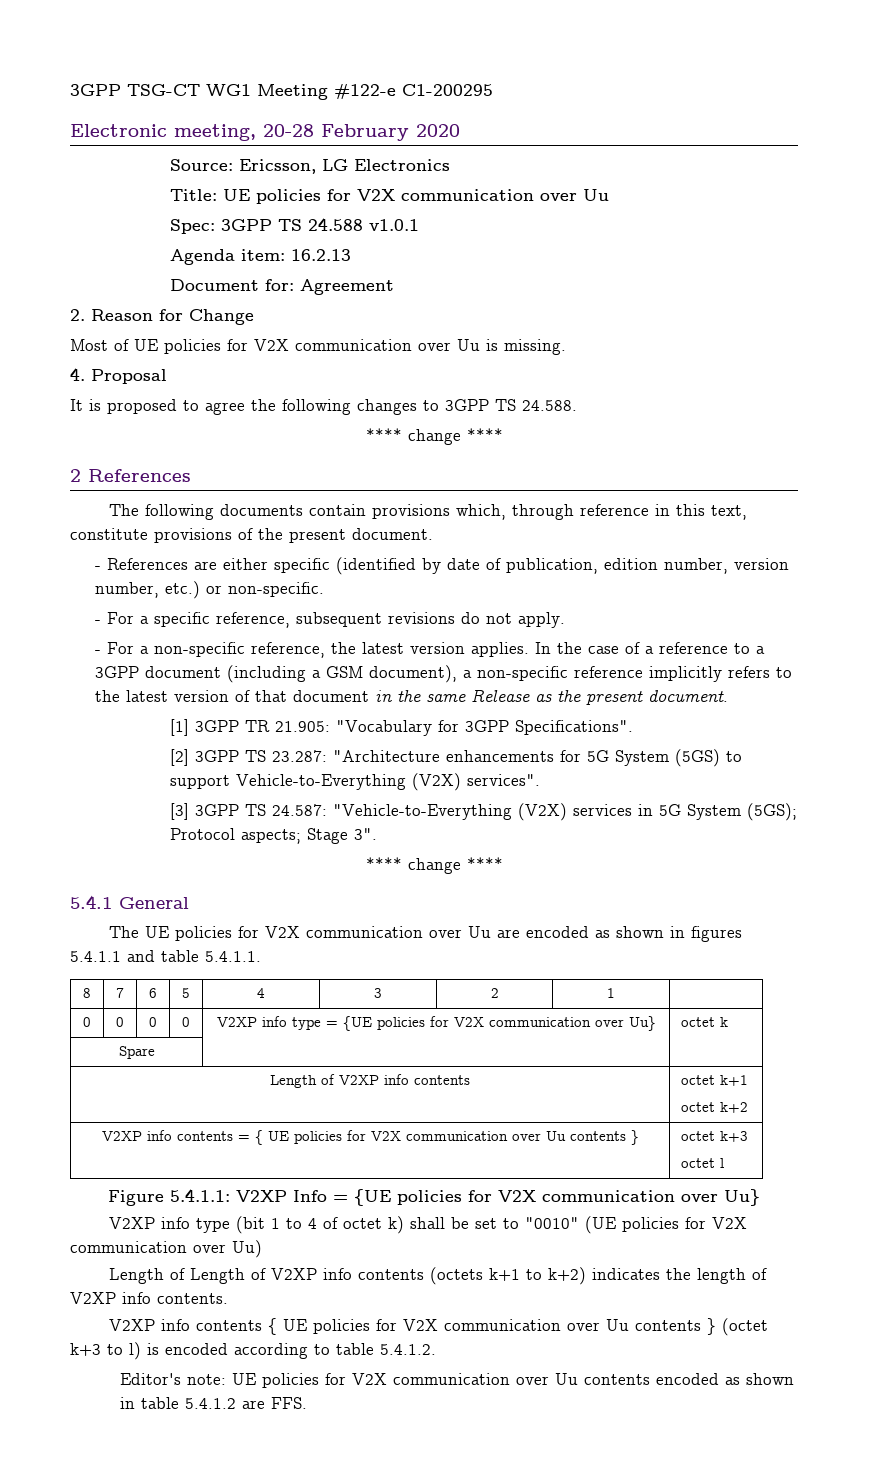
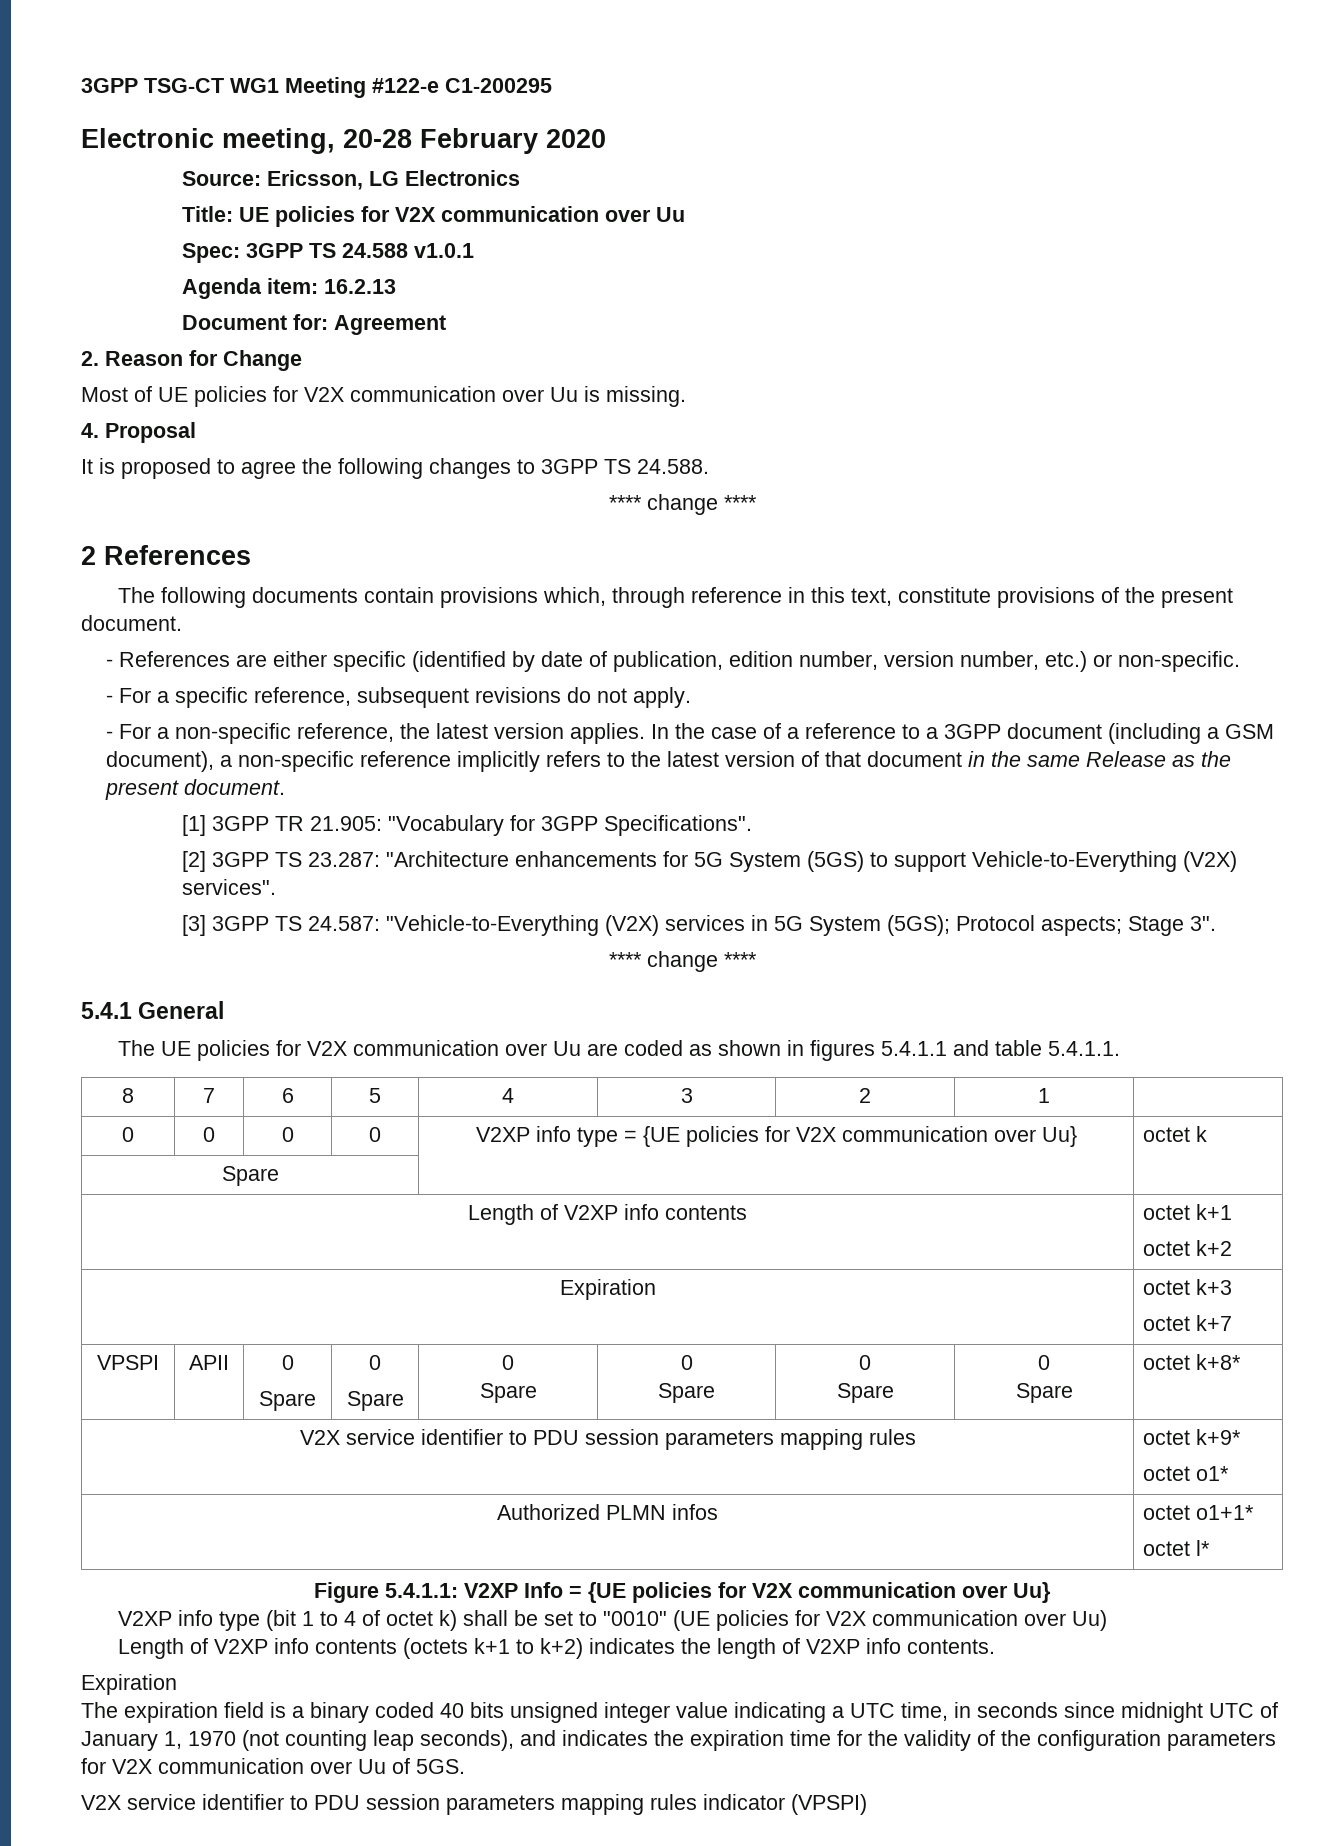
[525,926,589,938] encoded -> [624,1040,684,1056] coded
[101,1130,639,1145] [681,1131,749,1142] [681,1158,725,1168] V2XP info contents = { UE policies for V2X communication over Uu contents } | octet k+3 // octet l -> [559,1279,656,1300] [1143,1279,1233,1295] [1143,1315,1233,1331] [97,1355,159,1370] [189,1355,229,1370] [281,1355,294,1370] [259,1391,316,1411] [369,1355,381,1370] [346,1391,404,1411] [502,1355,514,1370] [479,1383,537,1403] [680,1355,693,1370] [658,1383,715,1403] [859,1355,871,1370] [836,1383,894,1403] [1038,1355,1050,1370] [1015,1383,1073,1403] [1143,1354,1242,1370] [299,1429,916,1450] [1143,1429,1242,1445] [1143,1466,1230,1481] [497,1504,718,1520] [1143,1505,1255,1520] [1143,1540,1211,1556] Expiration | octet k+3 // octet k+7 // VPSPI | APII | 0 // Spare | 0 // Spare | 0 // Spare | 0 // Spare | 0 // Spare | 0 // Spare | octet k+8* // V2X service identifier to PDU session parameters mapping rules | octet k+9* // octet o1* // Authorized PLMN infos | octet o1+1* // octet l*
[189,1268,266,1284] Length of -> (209, 1646) none
[108,1318,768,1336] [70,1342,436,1360] [120,1373,795,1388] [120,1397,308,1409] V2XP info contents { UE policies for V2X communication over Uu contents } (octet k+3 to l) is encoded according to table 5.4.1.2. // Editor's note: UE policies for V2X communication over Uu contents encoded as shown in table 5.4.1.2 are FFS. -> [81,1674,177,1695] [81,1702,1278,1723] [81,1730,1276,1751] [81,1758,465,1774] [81,1794,867,1815] Expiration // The expiration field is a binary coded 40 bits unsigned integer value indicating a UTC time, in seconds since midnight UTC of January 1, 1970 (not counting leap seconds), and indicates the expiration time for the validity of the configuration parameters for V2X communication over Uu of 5GS. // V2X service identifier to PDU session parameters mapping rules indicator (VPSPI)

